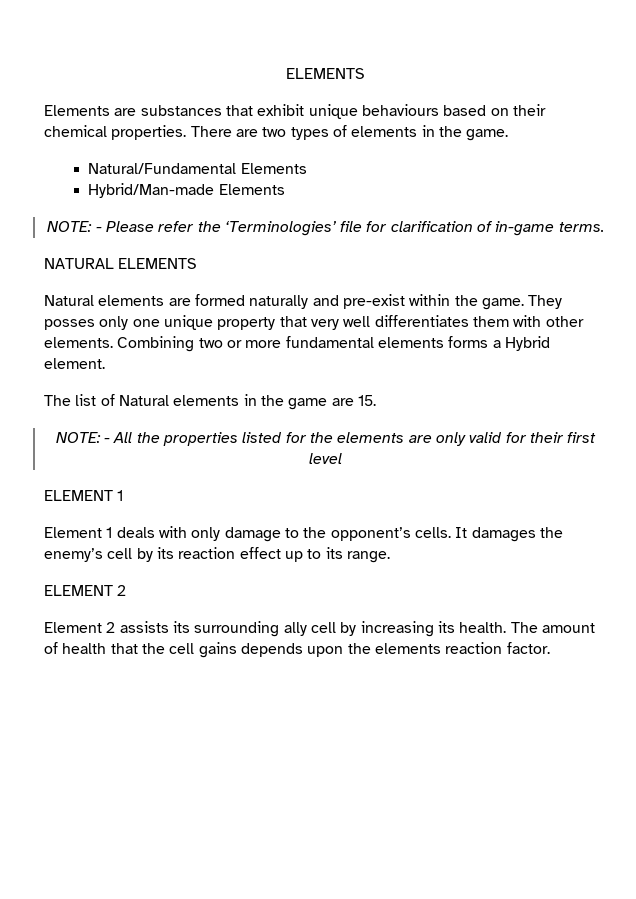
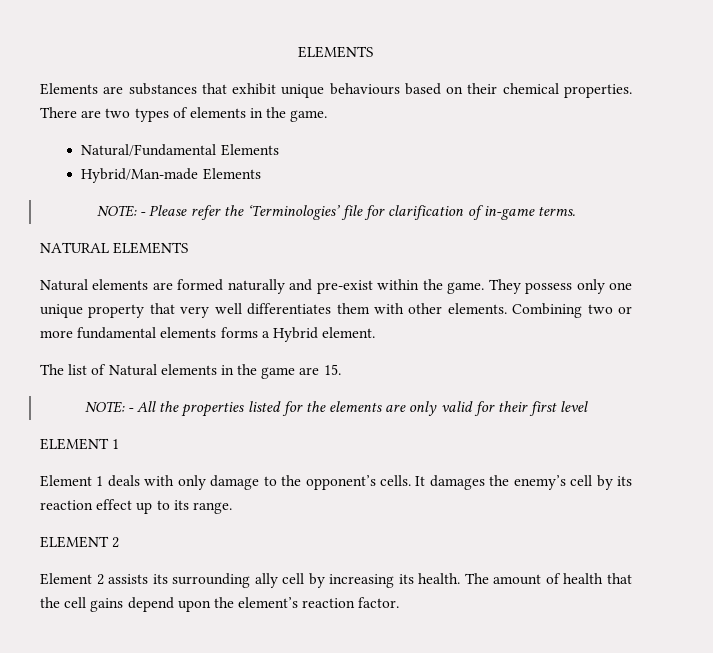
[44,319,95,330] posses -> [525,282,573,294] possess
[240,643,303,657] depends -> [127,597,174,612] depend
[374,643,441,654] elements -> [238,597,299,608] element’s

